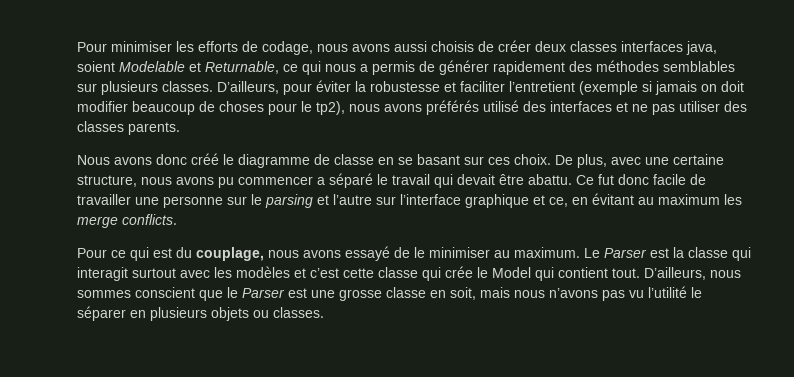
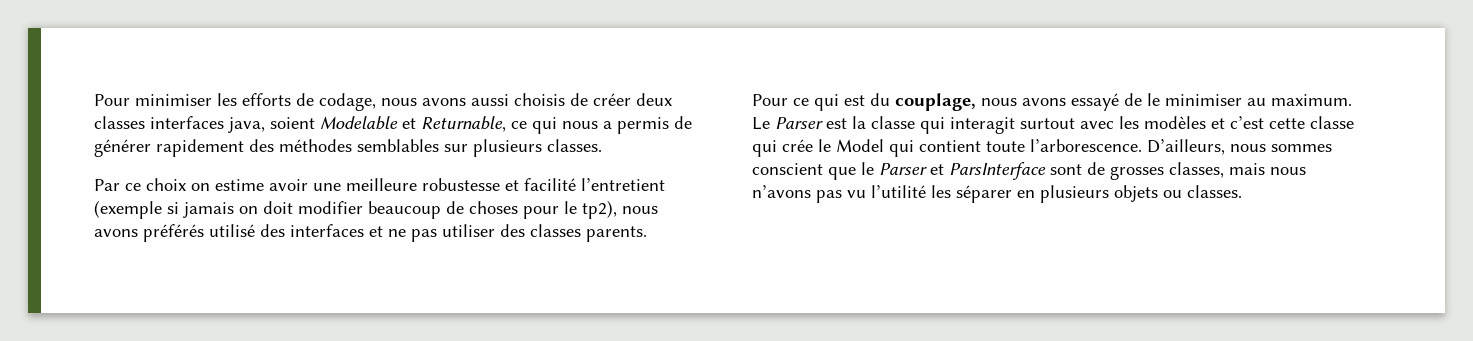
[217,80,366,95] D’ailleurs, pour éviter la -> [94,178,417,191] // Par ce choix on estime avoir une meilleure
[460,81,505,92] faciliter -> [524,178,576,191] facilité
[77,153,724,168] [77,173,706,188] [77,193,742,208] [77,214,177,228] // Nous avons donc créé le diagramme de classe en se basant sur ces choix. De plus, avec une certaine structure, nous avons pu commencer a séparé le travail qui devait être abattu. Ce fut donc facile de travailler une personne sur le parsing et l’autre sur l’interface graphique et ce, en évitant au maximum les merge conflicts. -> (647, 234) none
[612,268,640,278] tout. -> [986,139,1142,152] toute l’arborescence.
[288,287,476,301] est une grosse classe en soit, -> [930,162,1224,180] et ParsInterface sont de grosses classes,
[691,287,702,298] le -> [931,185,951,198] les

